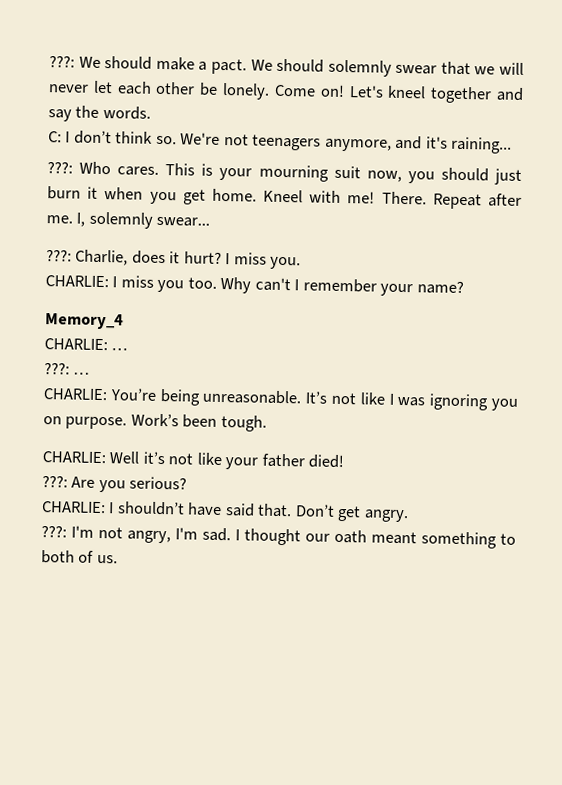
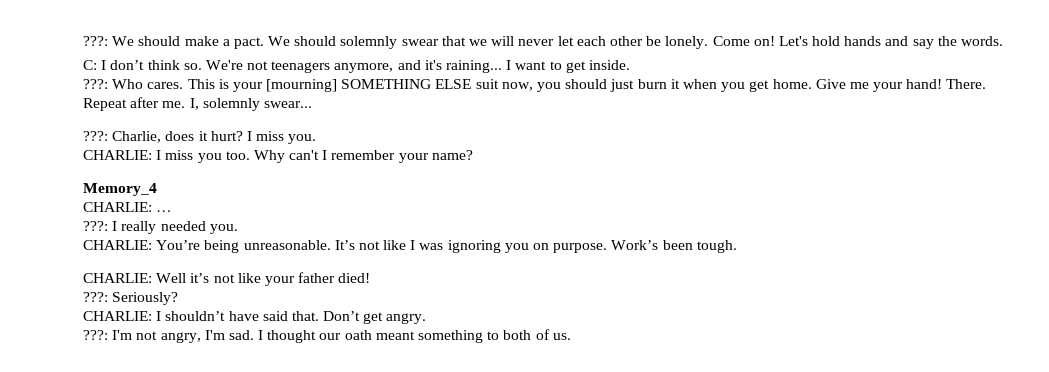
[387,85,493,104] kneel together -> [812,36,882,46] hold hands
(513, 145) none -> [506,60,630,73] I want to get inside.
[258,164,329,182] mourning -> [266,79,472,92] [mourning] SOMETHING ELSE
[263,189,376,204] Kneel with me! -> [815,79,943,92] Give me your hand!
[73,371,91,375] … -> [112,221,238,234] I really needed you.
[71,476,188,493] Are you serious? -> [112,292,179,305] Seriously?

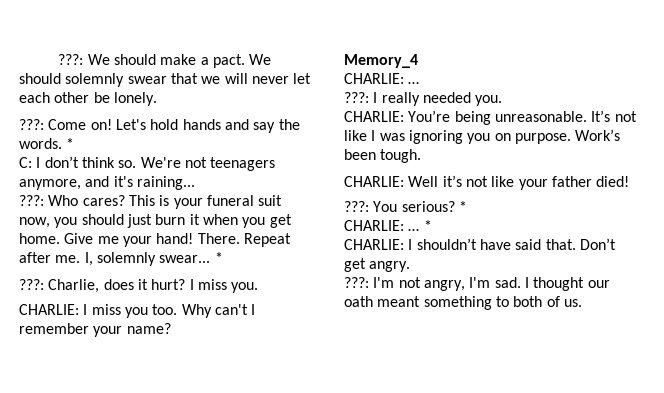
(709, 42) none -> [19,119,44,130] // ???:
(1003, 41) none -> [66,138,75,149] *
[506,60,630,73] I want to get inside. -> (195, 183) none
[147,82,184,89] cares. -> [82,195,125,206] cares?
[266,79,472,92] [mourning] SOMETHING ELSE -> [206,195,254,206] funeral
(312, 104) none -> [214,252,223,263] *
[112,292,179,305] Seriously? -> [373,201,467,212] [344,220,432,231] You serious? * // CHARLIE: … *

